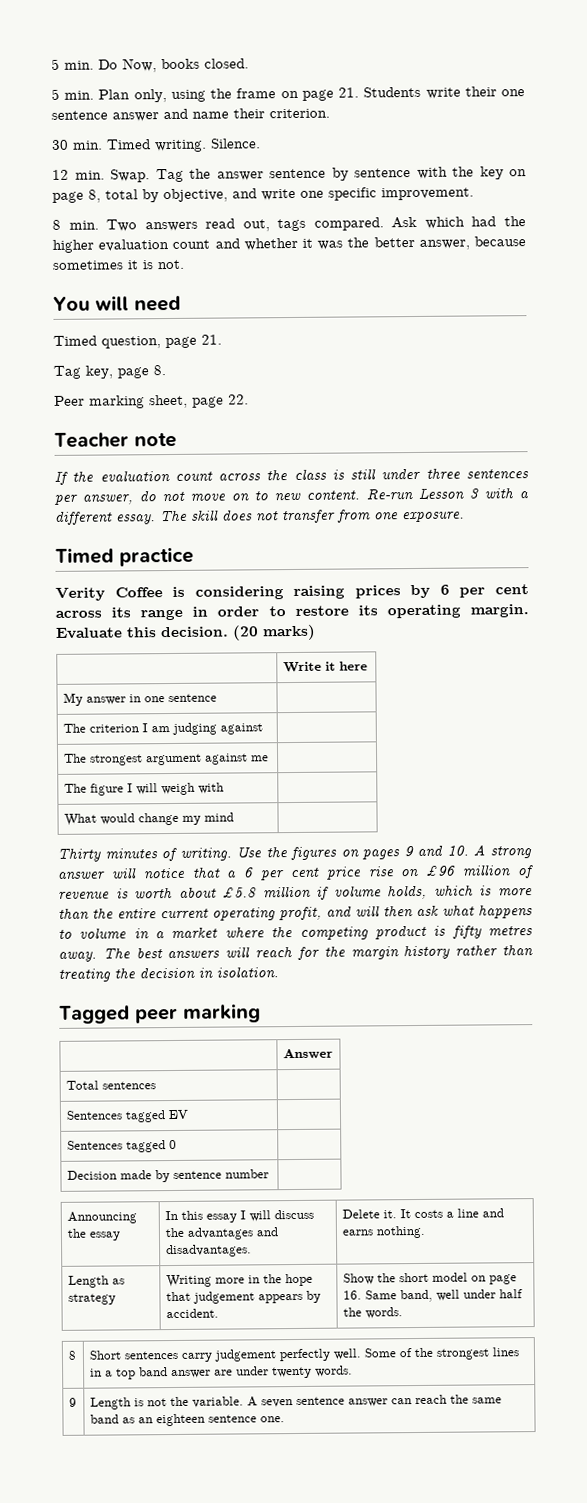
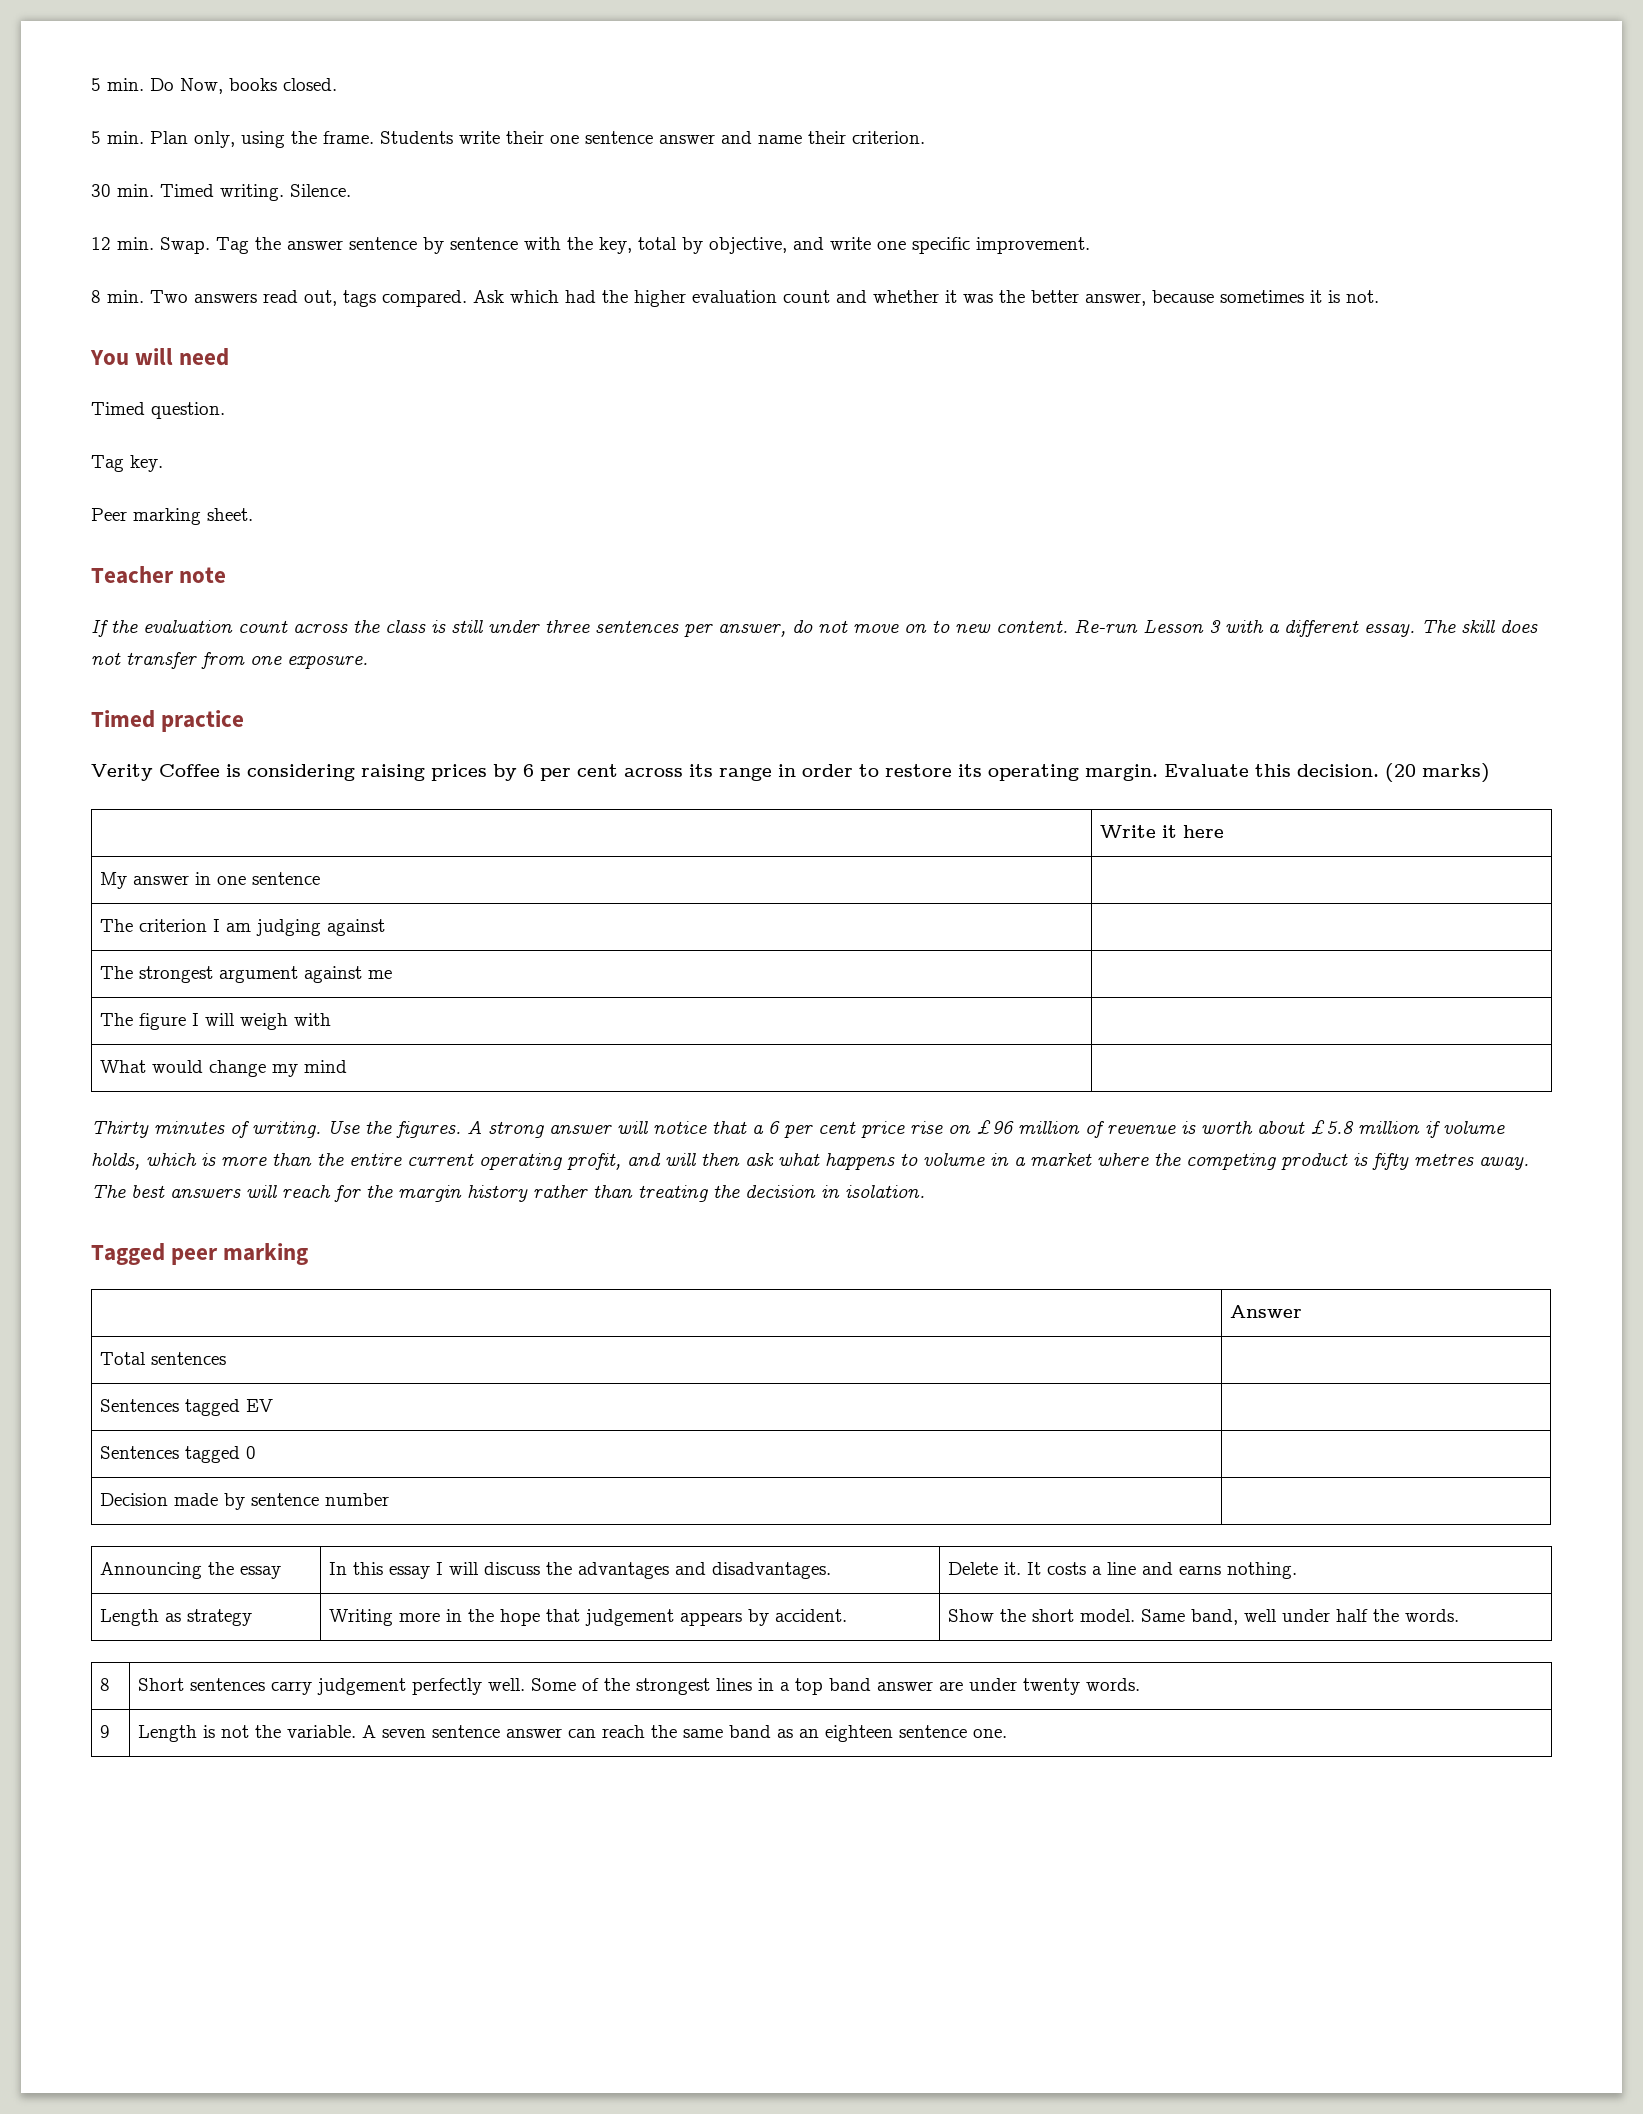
[236,87,360,101] frame on page 21. -> [323,131,374,144] frame.
[479,166,527,180] [52,189,101,203] key on page 8, -> [599,237,632,254] key,
[101,334,222,349] [53,365,166,379] question, page 21. // Tag key, page 8. -> [151,402,225,419] [91,455,163,472] question. // Tag key.
[149,394,249,409] sheet, page 22. -> [207,508,253,521] sheet.
[290,844,469,861] figures on pages 9 and 10. -> [396,1121,461,1138] figures.
[431,1272,517,1285] [342,1290,362,1300] model on page 16. -> [1079,1609,1135,1622] model.

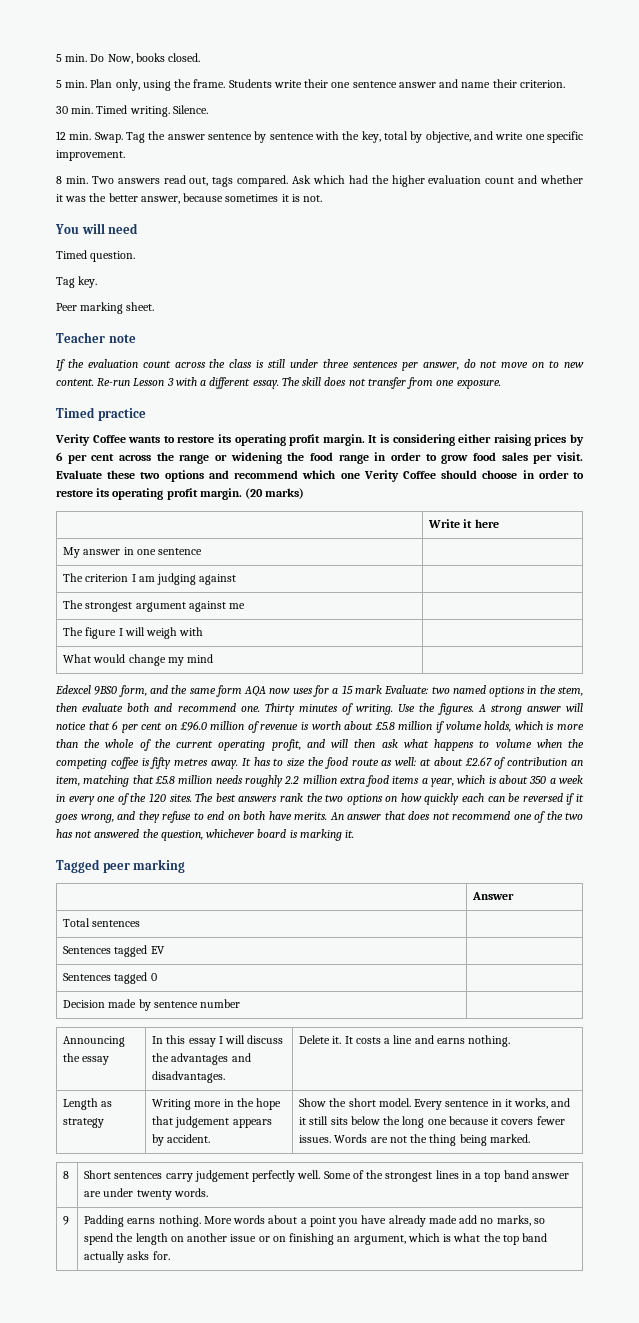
(220, 770) none -> [128,434,378,446] wants to restore its operating profit margin. It
(355, 772) none -> [458,434,492,443] either
[689,764,772,781] its range -> [156,452,584,464] [56,470,518,482] the range or widening the food range in order to grow food sales per visit. Evaluate these two options and recommend which one Verity Coffee should choose
[1085,764,1379,781] margin. Evaluate this decision. -> [166,488,242,500] profit margin.
(347, 1066) none -> [55,685,583,697] [56,703,260,712] Edexcel 9BS0 form, and the same form AQA now uses for a 15 mark Evaluate: two named options in the stem, then evaluate both and recommend one.
[752,1120,1014,1138] a 6 per cent price rise on £96 -> [112,721,207,733] 6 per cent on £96.0
[349,1153,402,1166] entire -> [105,739,171,751] whole of the
[990,1153,1149,1166] in a market where -> [536,739,562,748] when
[1281,1153,1348,1170] product -> [110,757,139,769] coffee
[91,1185,925,1202] The best answers will reach for the margin history rather than treating the decision in isolation. -> [241,757,583,769] [56,775,584,787] [56,793,584,805] [55,811,583,823] [56,829,355,841] It has to size the food route as well: at about £2.67 of contribution an item, matching that £5.8 million needs roughly 2.2 million extra food items a year, which is about 350 a week in every one of the 120 sites. The best answers rank the two options on how quickly each can be reversed if it goes wrong, and they refuse to end on both have merits. An answer that does not recommend one of the two has not answered the question, whichever board is marking it.
[1140,1609,1459,1625] Same band, well under half the words. -> [414,1098,571,1110] [299,1116,565,1128] [299,1134,530,1146] Every sentence in it works, and it still sits below the long one because it covers fewer issues. Words are not the thing being marked.
[137,1725,1007,1742] Length is not the variable. A seven sentence answer can reach the same band as an eighteen sentence one. -> [84,1215,545,1227] [84,1233,548,1245] [84,1251,170,1263] Padding earns nothing. More words about a point you have already made add no marks, so spend the length on another issue or on finishing an argument, which is what the top band actually asks for.

